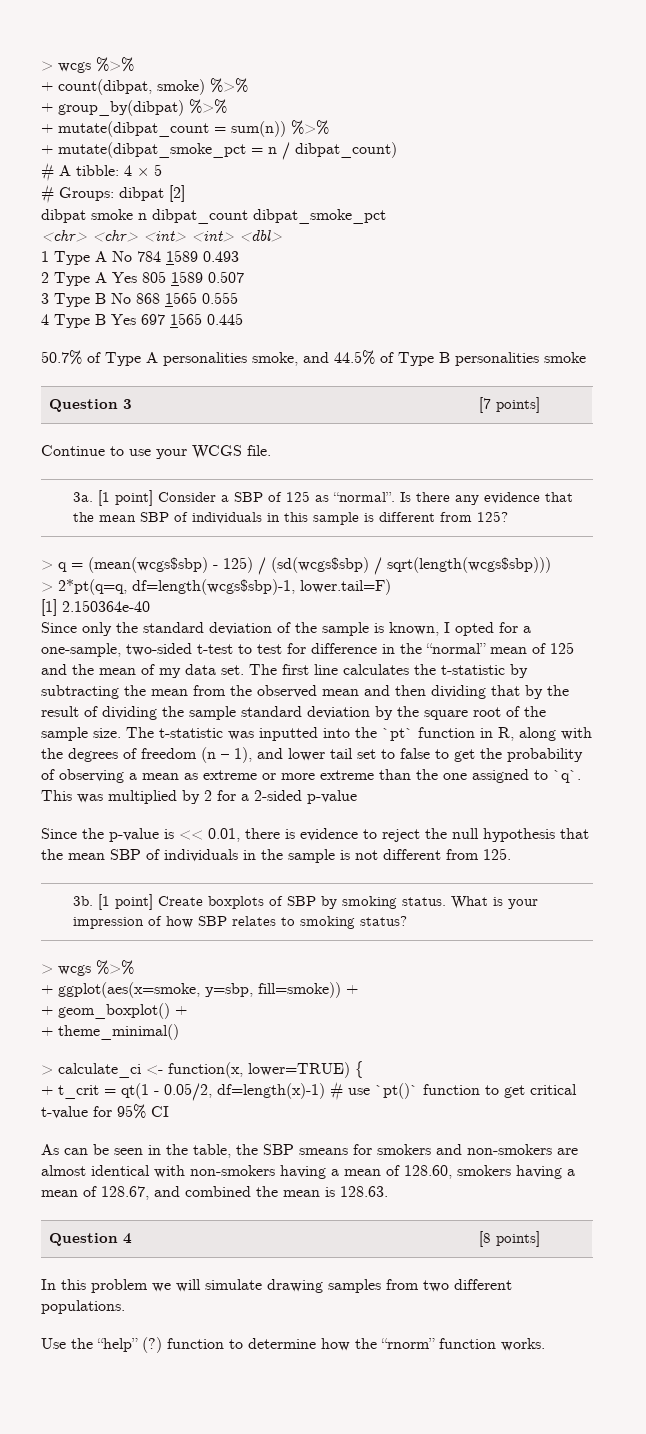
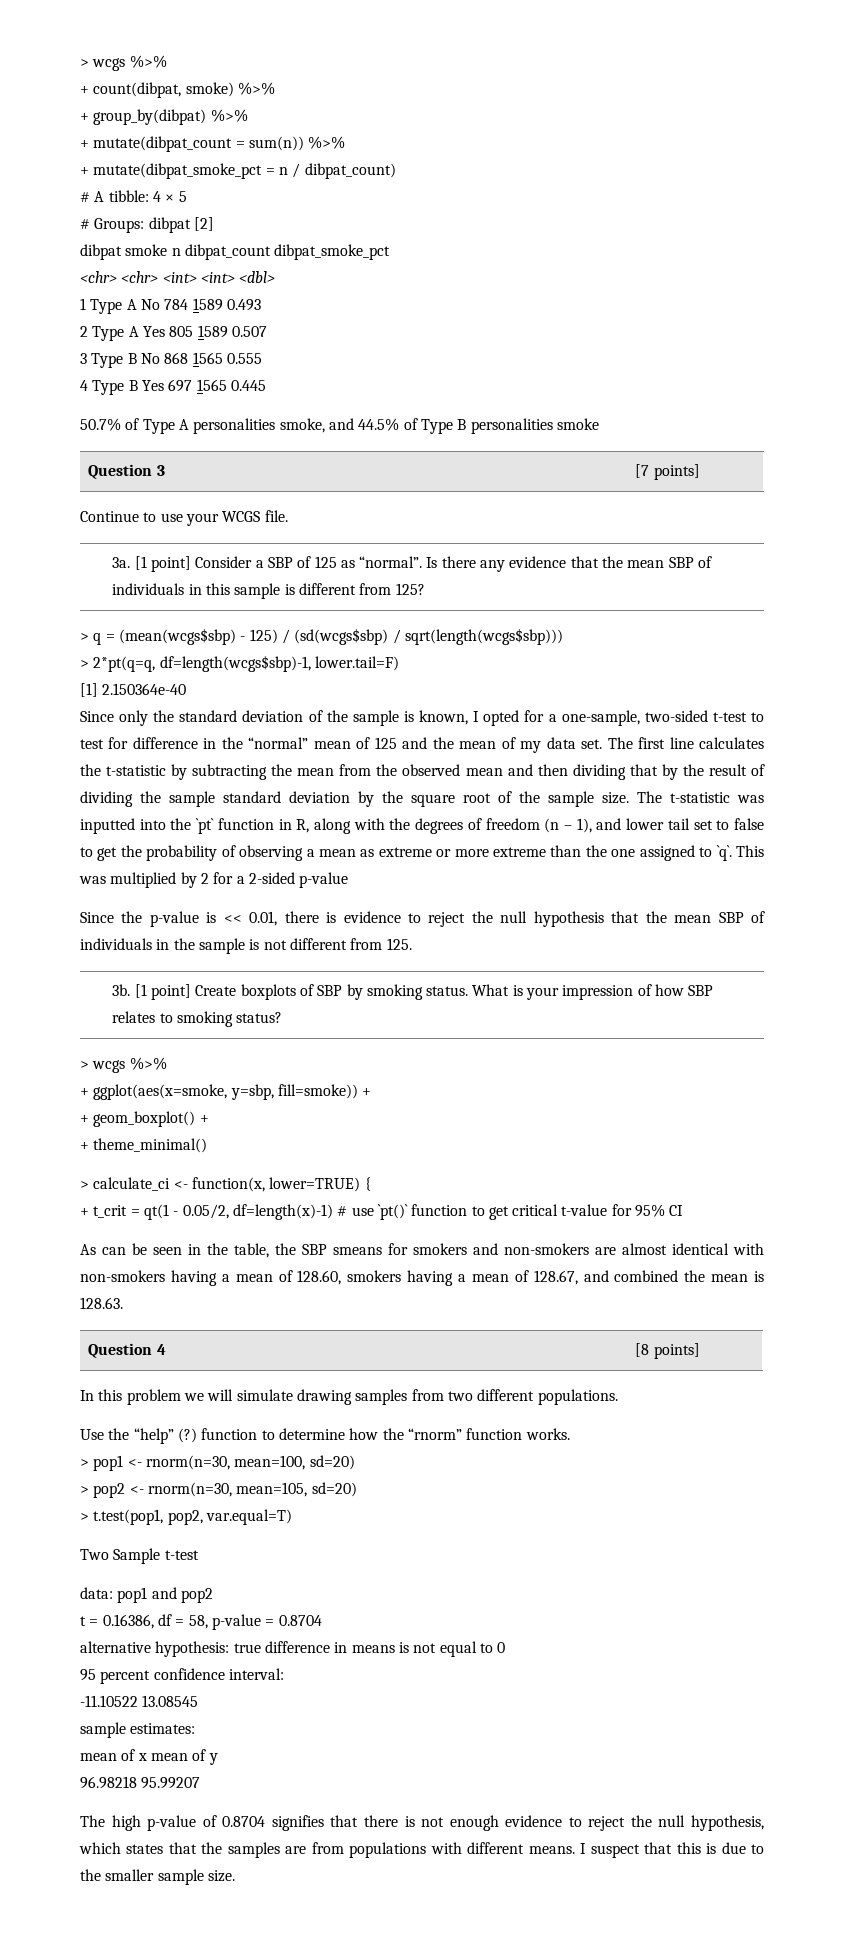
(545, 1344) none -> [80,1455,355,1471] [80,1482,357,1498] [80,1509,292,1525] [80,1548,199,1564] [80,1587,213,1603] [80,1614,322,1630] [80,1641,506,1657] [80,1668,284,1684] [80,1695,199,1707] [80,1722,196,1738] [80,1749,218,1765] [80,1776,201,1789] [80,1815,764,1831] [79,1842,764,1858] [80,1869,235,1885] // > pop1 <- rnorm(n=30, mean=100, sd=20) // > pop2 <- rnorm(n=30, mean=105, sd=20) // > t.test(pop1, pop2, var.equal=T) // Two Sample t-test // data: pop1 and pop2 // t = 0.16386, df = 58, p-value = 0.8704 // alternative hypothesis: true difference in means is not equal to 0 // 95 percent confidence interval: // -11.10522 13.08545 // sample estimates: // mean of x mean of y // 96.98218 95.99207 // The high p-value of 0.8704 signifies that there is not enough evidence to reject the null hypothesis, which states that the samples are from populations with different means. I suspect that this is due to the smaller sample size.

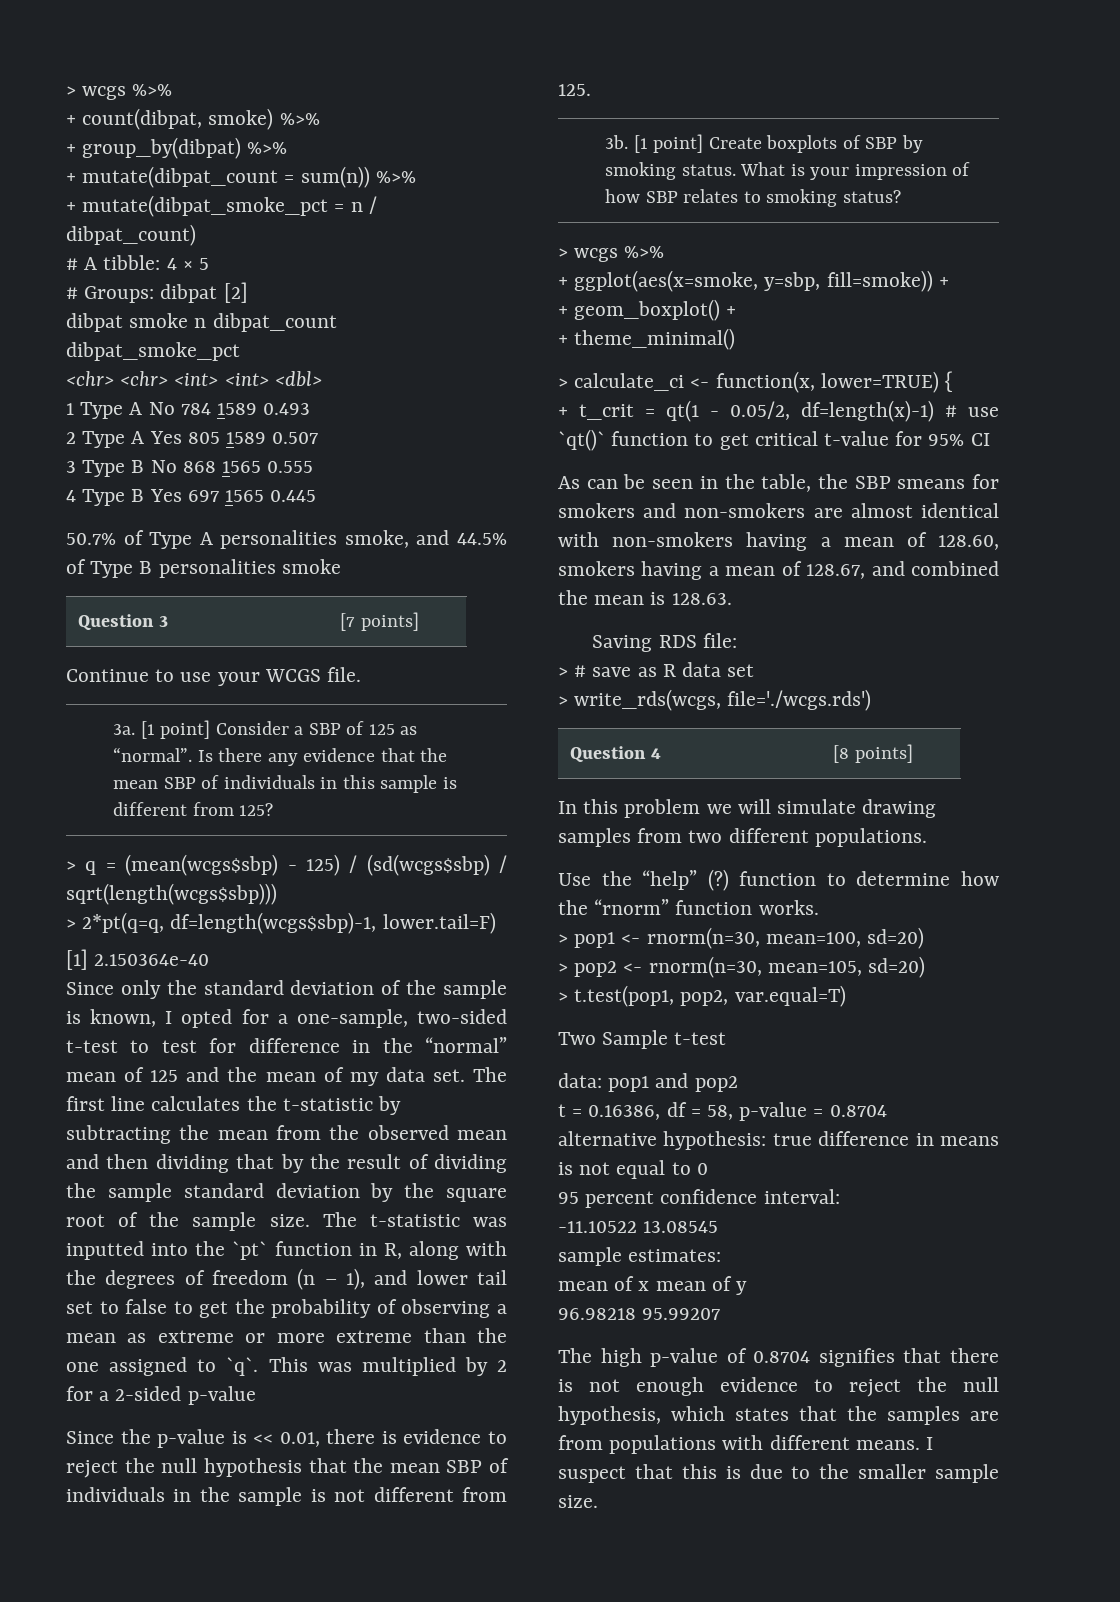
[377,1204,408,1220] `pt()` -> [558,429,605,451] `qt()`
(123, 1303) none -> [592,633,737,652] [558,662,755,677] [558,689,872,711] // Saving RDS file: // > # save as R data set // > write_rds(wcgs, file='./wcgs.rds')

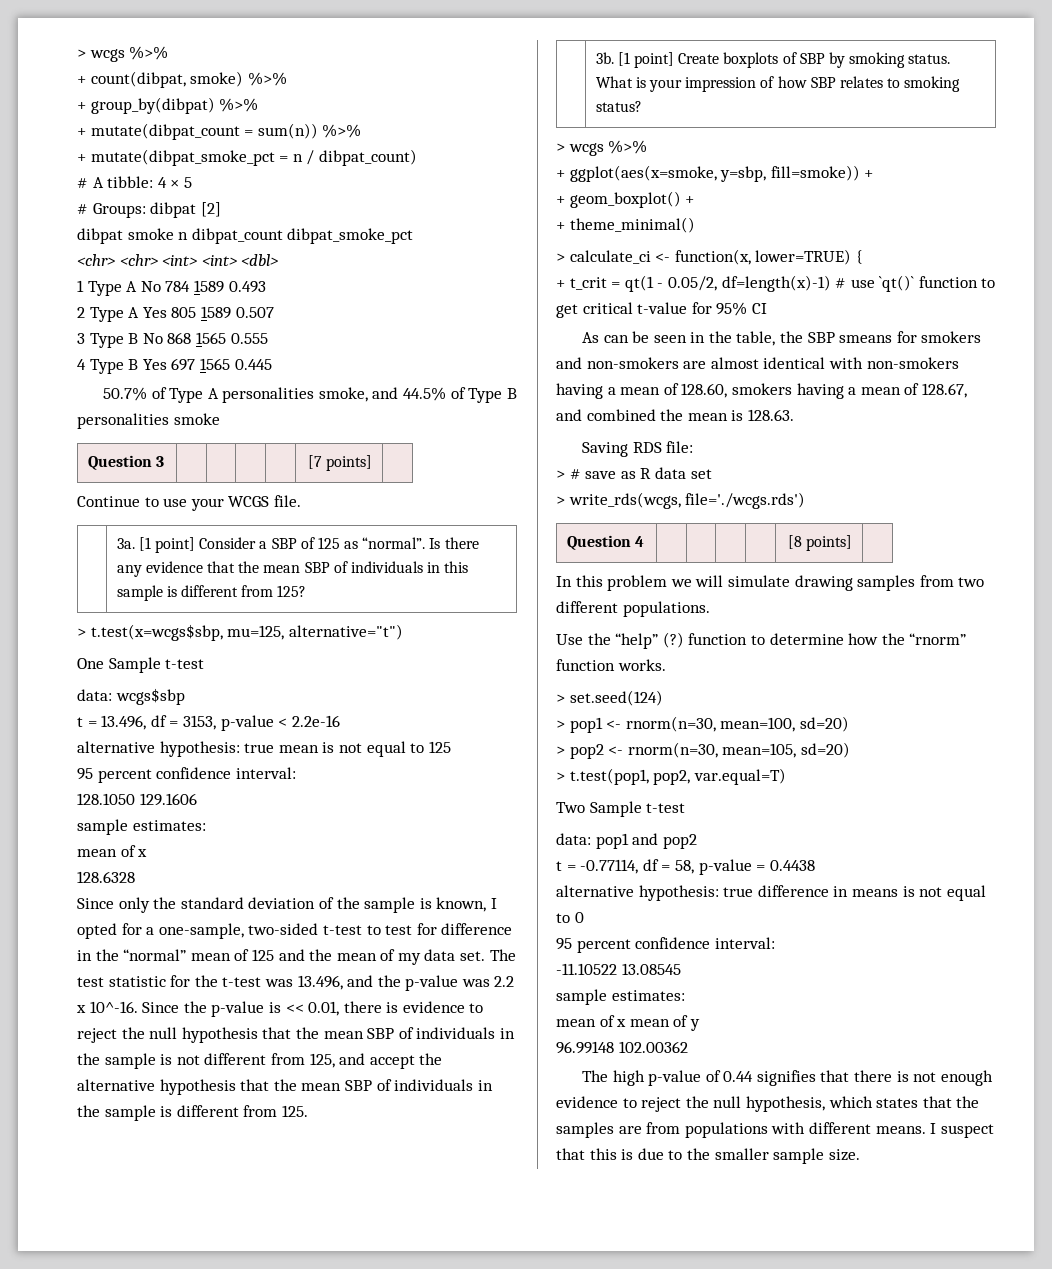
[85,854,507,876] [66,883,277,905] [66,912,496,934] [66,949,210,970] q = (mean(wcgs$sbp) - 125) / (sd(wcgs$sbp) / sqrt(length(wcgs$sbp))) // > 2*pt(q=q, df=length(wcgs$sbp)-1, lower.tail=F) // [1] 2.150364e-40 -> [90,624,403,641] [77,657,205,673] [77,688,185,705] [77,715,340,731] [77,741,451,757] [77,767,296,783] [77,793,197,806] [77,819,206,835] [77,845,148,857] [77,871,135,883] t.test(x=wcgs$sbp, mu=125, alternative="t") // One Sample t-test // data: wcgs$sbp // t = 13.496, df = 3153, p-value < 2.2e-16 // alternative hypothesis: true mean is not equal to 125 // 95 percent confidence interval: // 128.1050 129.1606 // sample estimates: // mean of x // 128.6328
[66,1096,402,1115] [66,1125,507,1144] [66,1154,507,1173] [66,1183,507,1202] [66,1212,507,1231] [66,1241,507,1260] [66,1268,507,1290] [66,1299,507,1318] [66,1328,507,1343] [66,1357,507,1376] [66,1386,256,1405] first line calculates the t-statistic by subtracting the mean from the observed mean and then dividing that by the result of dividing the sample standard deviation by the square root of the sample size. The t-statistic was inputted into the `pt` function in R, along with the degrees of freedom (n – 1), and lower tail set to false to get the probability of observing a mean as extreme or more extreme than the one assigned to `q`. This was multiplied by 2 for a 2-sided p-value // -> [77,975,515,991] [76,1001,138,1013] test statistic for the t-test was 13.496, and the p-value was 2.2 x 10^-16.
(507, 1494) none -> [309,1053,443,1069] [77,1079,493,1095] [77,1105,278,1121] 125, and accept the alternative hypothesis that the mean SBP of individuals in the sample is different from
(819, 907) none -> [556,690,663,706] // > set.seed(124)
[588,1105,661,1120] 0.16386, -> [580,859,639,874] -0.77114,
[829,1105,887,1117] 0.8704 -> [769,860,815,871] 0.4438
[558,1308,721,1320] 96.98218 95.99207 -> [556,1041,688,1054] 96.99148 102.00362
[753,1351,811,1363] 0.8704 -> [723,1071,754,1082] 0.44

